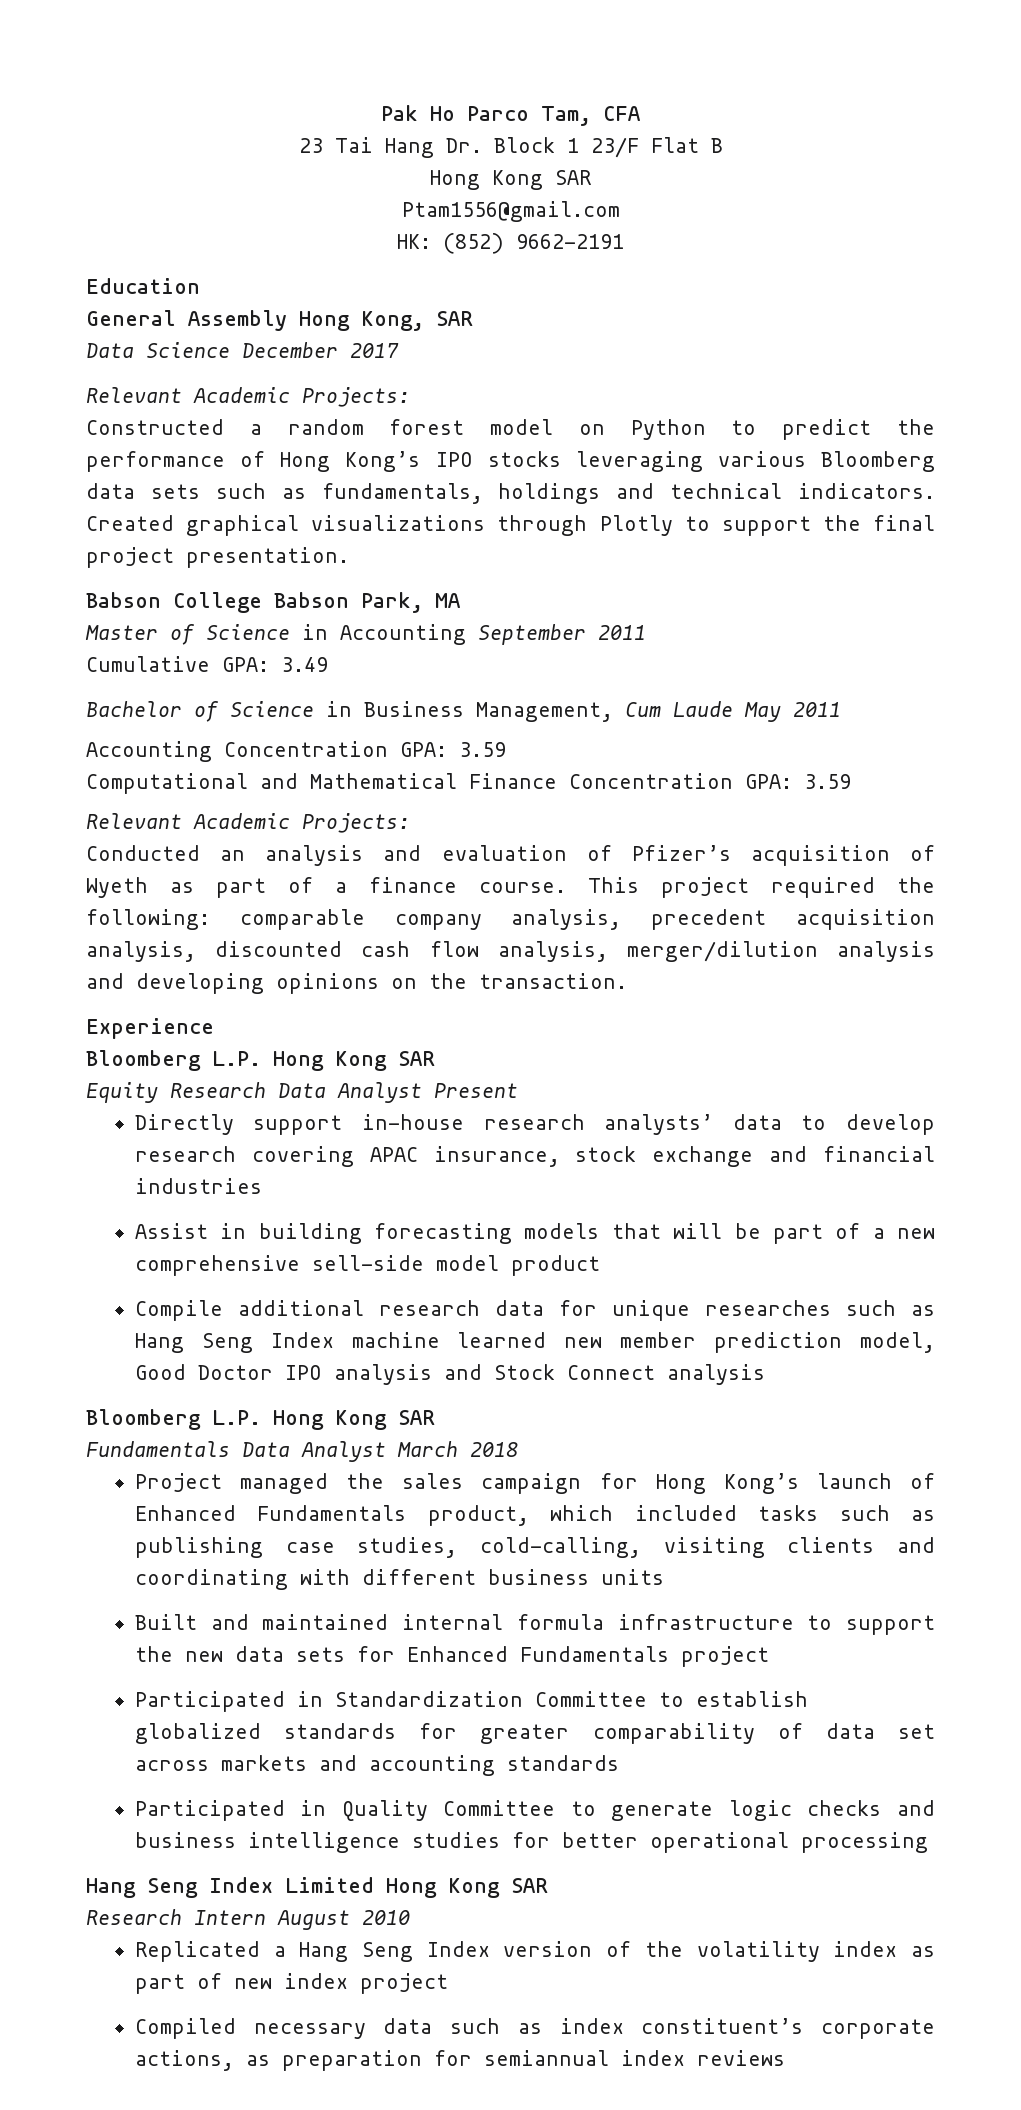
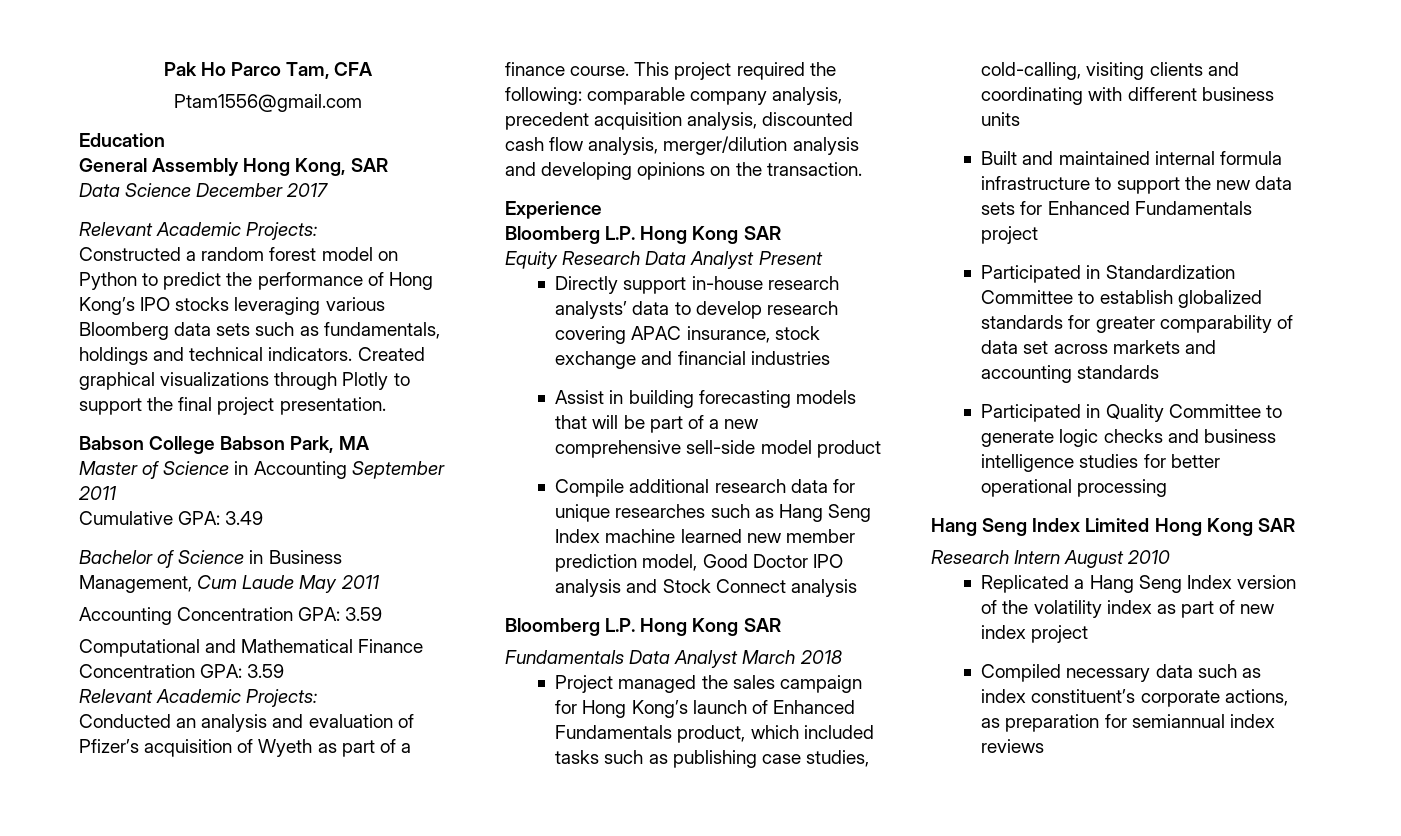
[298,137,723,158] [430,170,591,190] [401,201,620,222] [397,233,624,254] 23 Tai Hang Dr. Block 1 23/F Flat B // Hong Kong SAR // Ptam1556@gmail.com // HK: (852) 9662-2191 -> [174,94,362,112] Ptam1556@gmail.com

